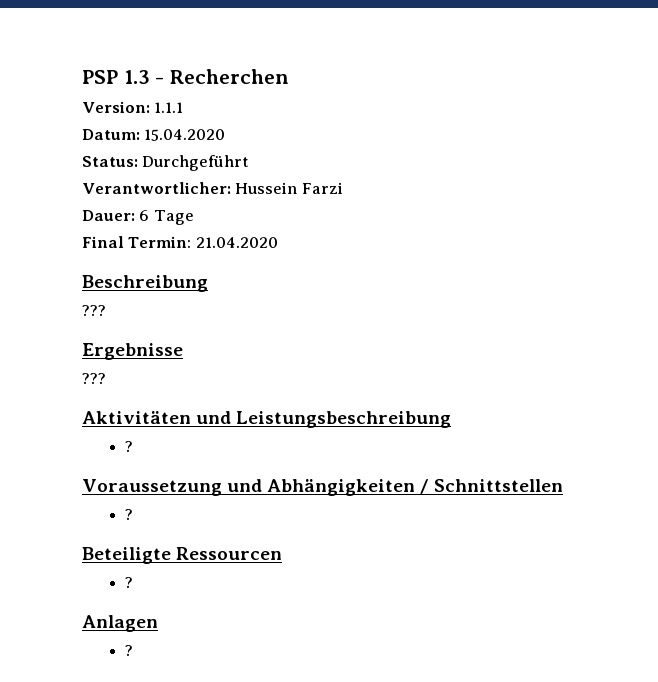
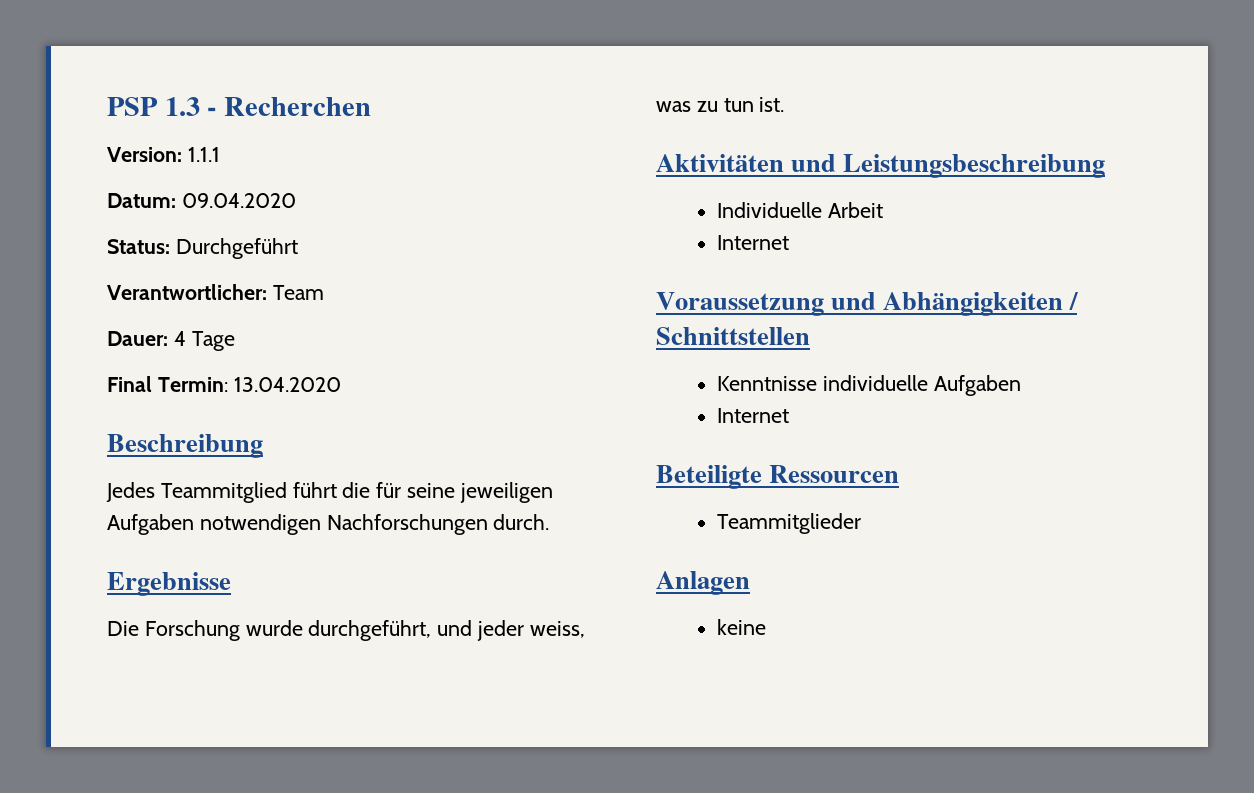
[144,129,226,141] 15.04.2020 -> [181,193,296,208] 09.04.2020
[235,182,343,194] Hussein Farzi -> [272,285,324,300] Team
[139,210,150,221] 6 -> [173,331,186,346] 4
[195,237,278,248] 21.04.2020 -> [233,377,341,392] 13.04.2020
[82,305,106,316] [82,343,183,360] [82,373,106,384] ??? // Ergebnisse // ??? -> [106,482,553,503] [107,514,550,535] [107,572,231,596] [107,620,585,641] [656,97,785,112] Jedes Teammitglied führt die für seine jeweiligen Aufgaben notwendigen Nachforschungen durch. // Ergebnisse // Die Forschung wurde durchgeführt, und jeder weiss, was zu tun ist.
[125,441,134,452] ? -> [717,202,883,218] [717,235,790,250] Individuelle Arbeit // Internet
[125,509,134,520] ? -> [717,375,1021,396] [717,408,790,423] Kenntnisse individuelle Aufgaben // Internet
[125,577,134,588] ? -> [717,513,862,534] Teammitglieder
[125,645,134,656] ? -> [717,619,767,635] keine

